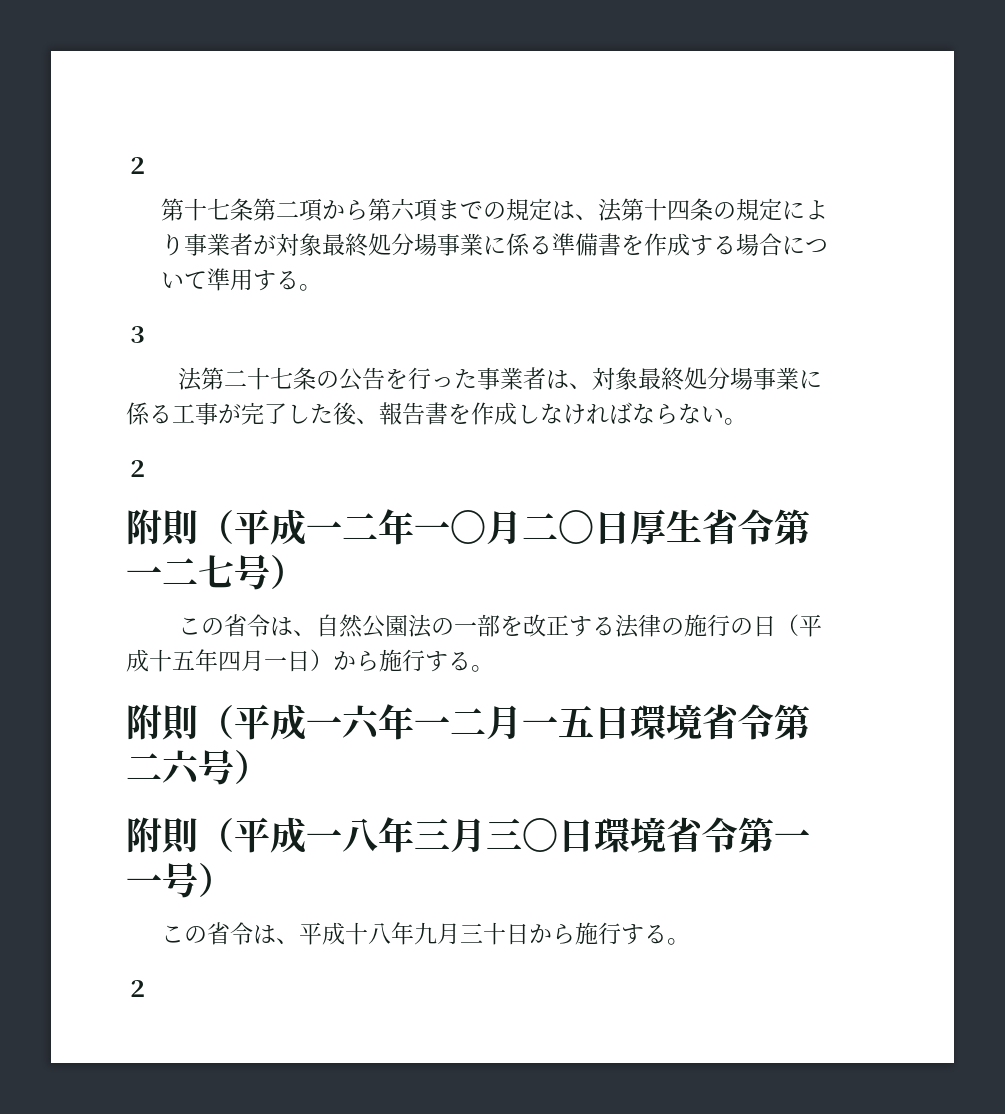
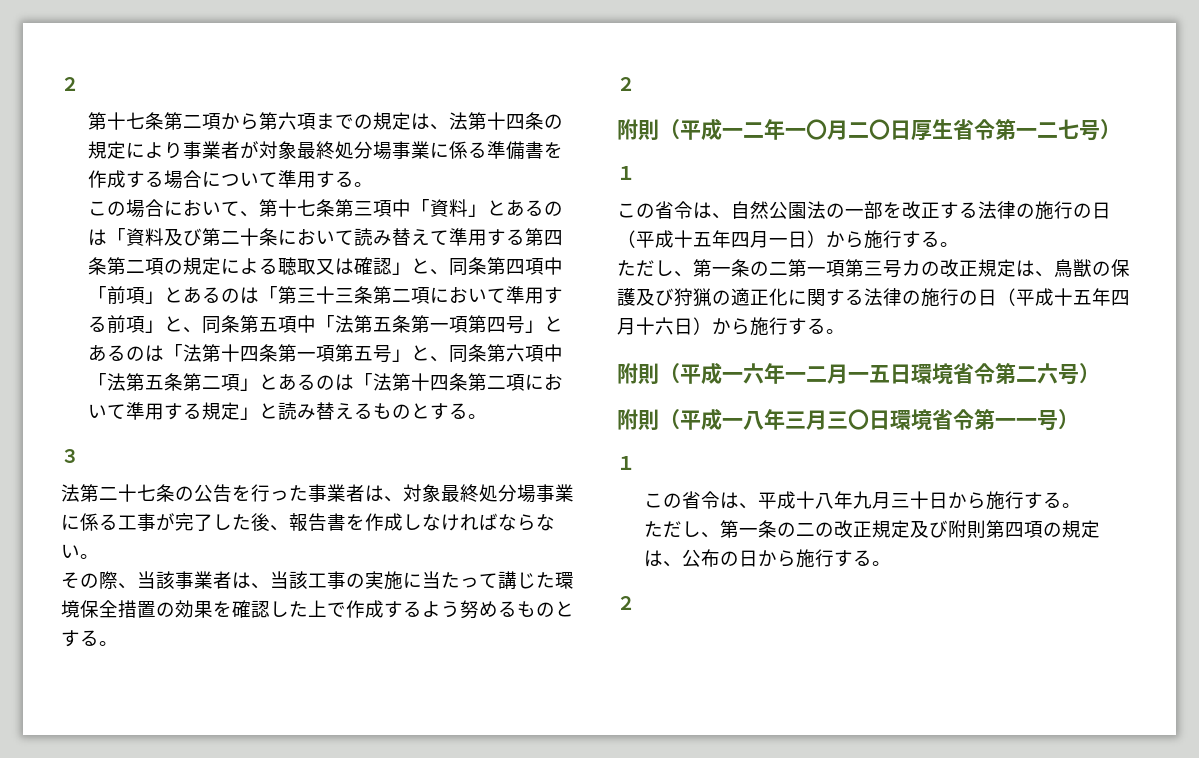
(323, 287) none -> [88,199,564,218] [88,228,564,246] [88,257,564,276] [88,286,564,304] [88,315,564,334] [88,344,564,363] [88,373,564,391] [88,402,488,420] // この場合において、第十七条第三項中「資料」とあるのは「資料及び第二十条において読み替えて準用する第四条第二項の規定による聴取又は確認」と、同条第四項中「前項」とあるのは「第三十三条第二項において準用する前項」と、同条第五項中「法第五条第一項第四号」とあるのは「法第十四条第一項第五号」と、同条第六項中「法第五条第二項」とあるのは「法第十四条第二項において準用する規定」と読み替えるものとする。
(747, 421) none -> [61,571,574,590] [61,600,574,619] [61,630,118,647] // その際、当該事業者は、当該工事の実施に当たって講じた環境保全措置の効果を確認した上で作成するよう努めるものとする。
(306, 571) none -> [617,166,635,180] // １
(494, 668) none -> [617,259,1130,278] [617,288,1130,307] [617,317,845,336] // ただし、第一条の二第一項第三号カの改正規定は、鳥獣の保護及び狩猟の適正化に関する法律の施行の日（平成十五年四月十六日）から施行する。
(234, 879) none -> [617,456,635,470] // １
(691, 941) none -> [644,520,1101,539] [644,549,892,568] // ただし、第一条の二の改正規定及び附則第四項の規定は、公布の日から施行する。

